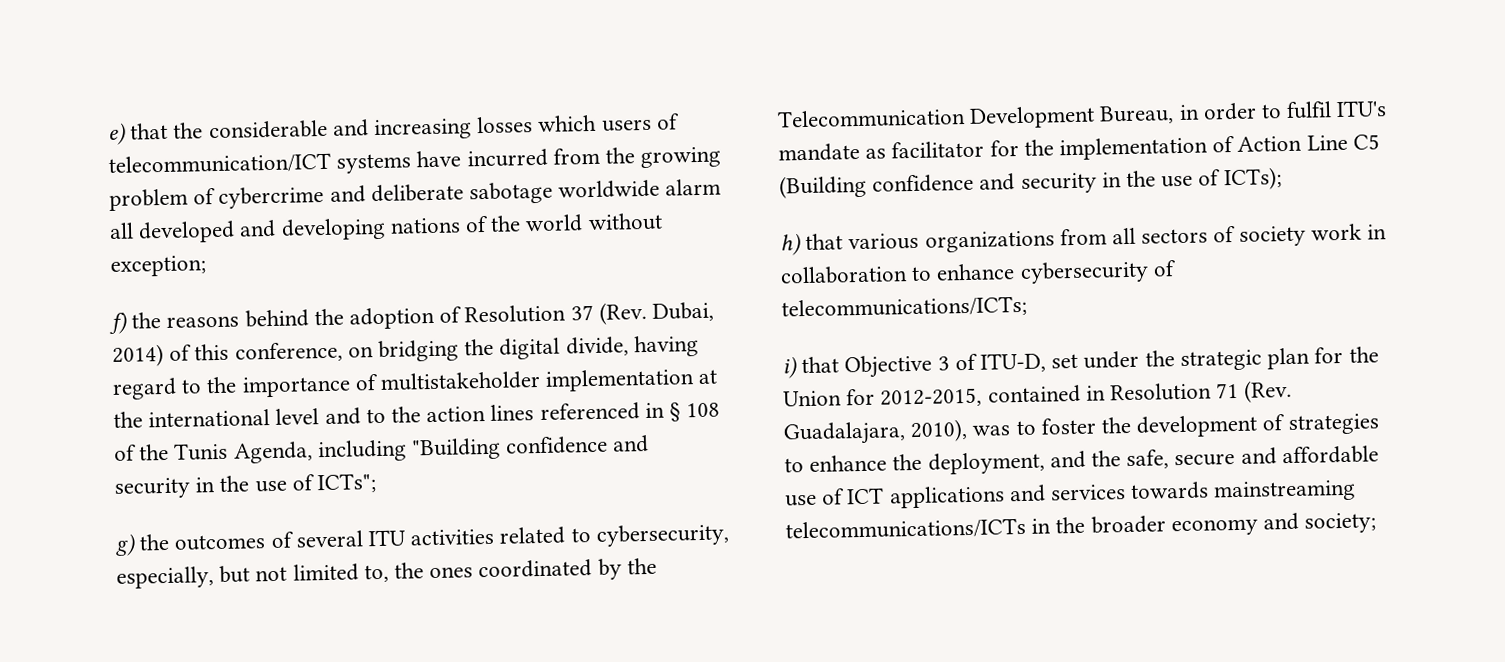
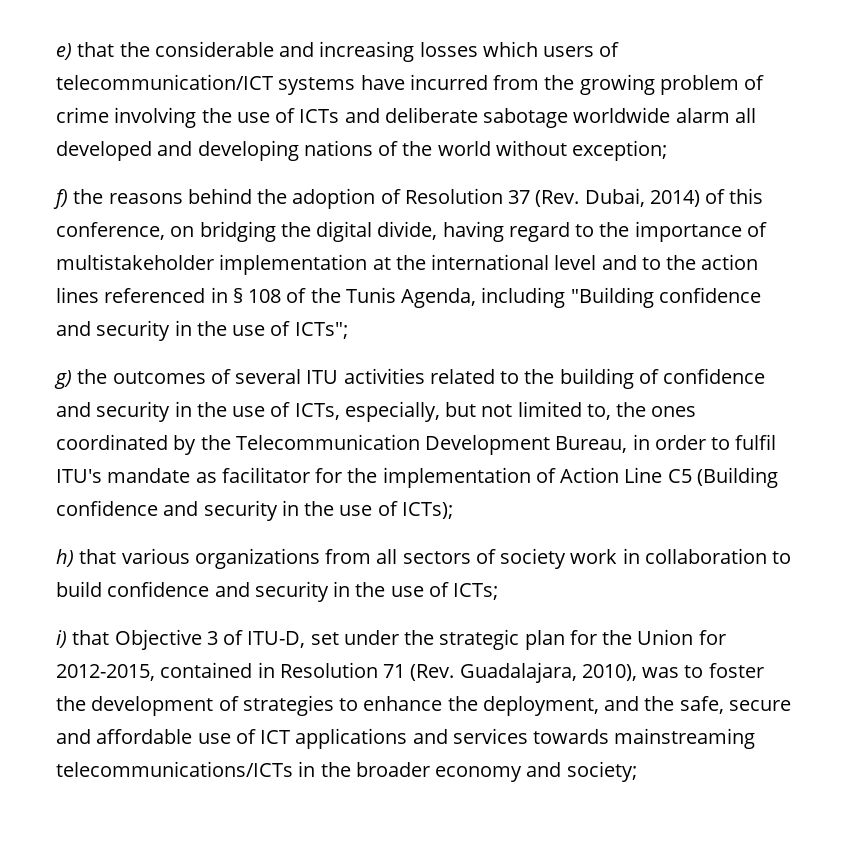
[218,185,325,209] cybercrime -> [56,107,340,128] crime involving the use of ICTs
[595,523,729,547] cybersecurity, -> [524,368,766,389] [56,401,340,422] the building of confidence and security in the use of ICTs,
[936,260,1177,284] [781,295,1027,320] enhance cybersecurity of telecommunications/ICTs; -> [56,581,499,602] build confidence and security in the use of ICTs;

